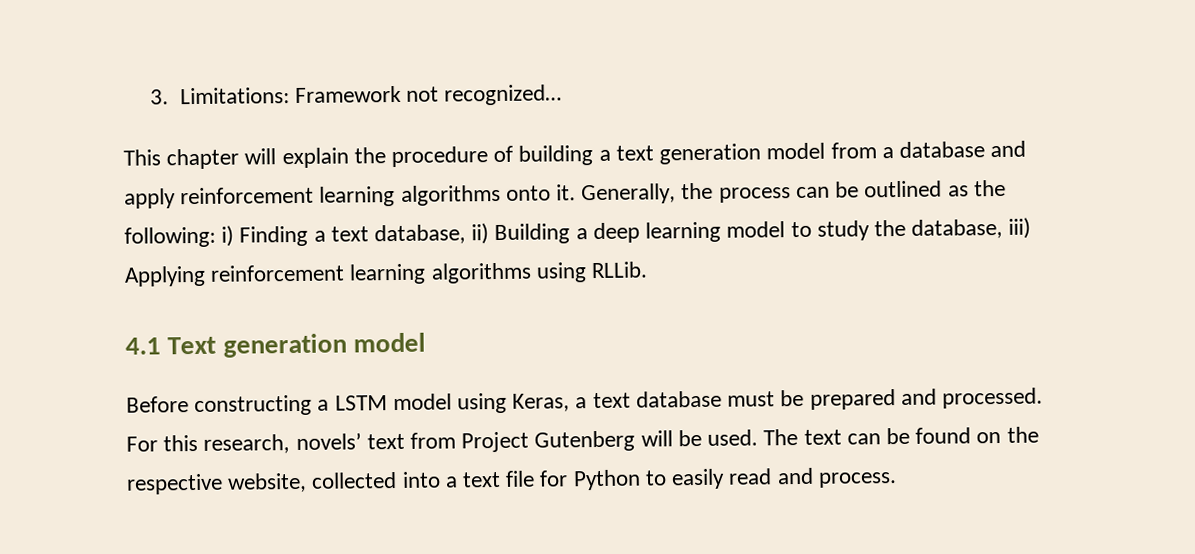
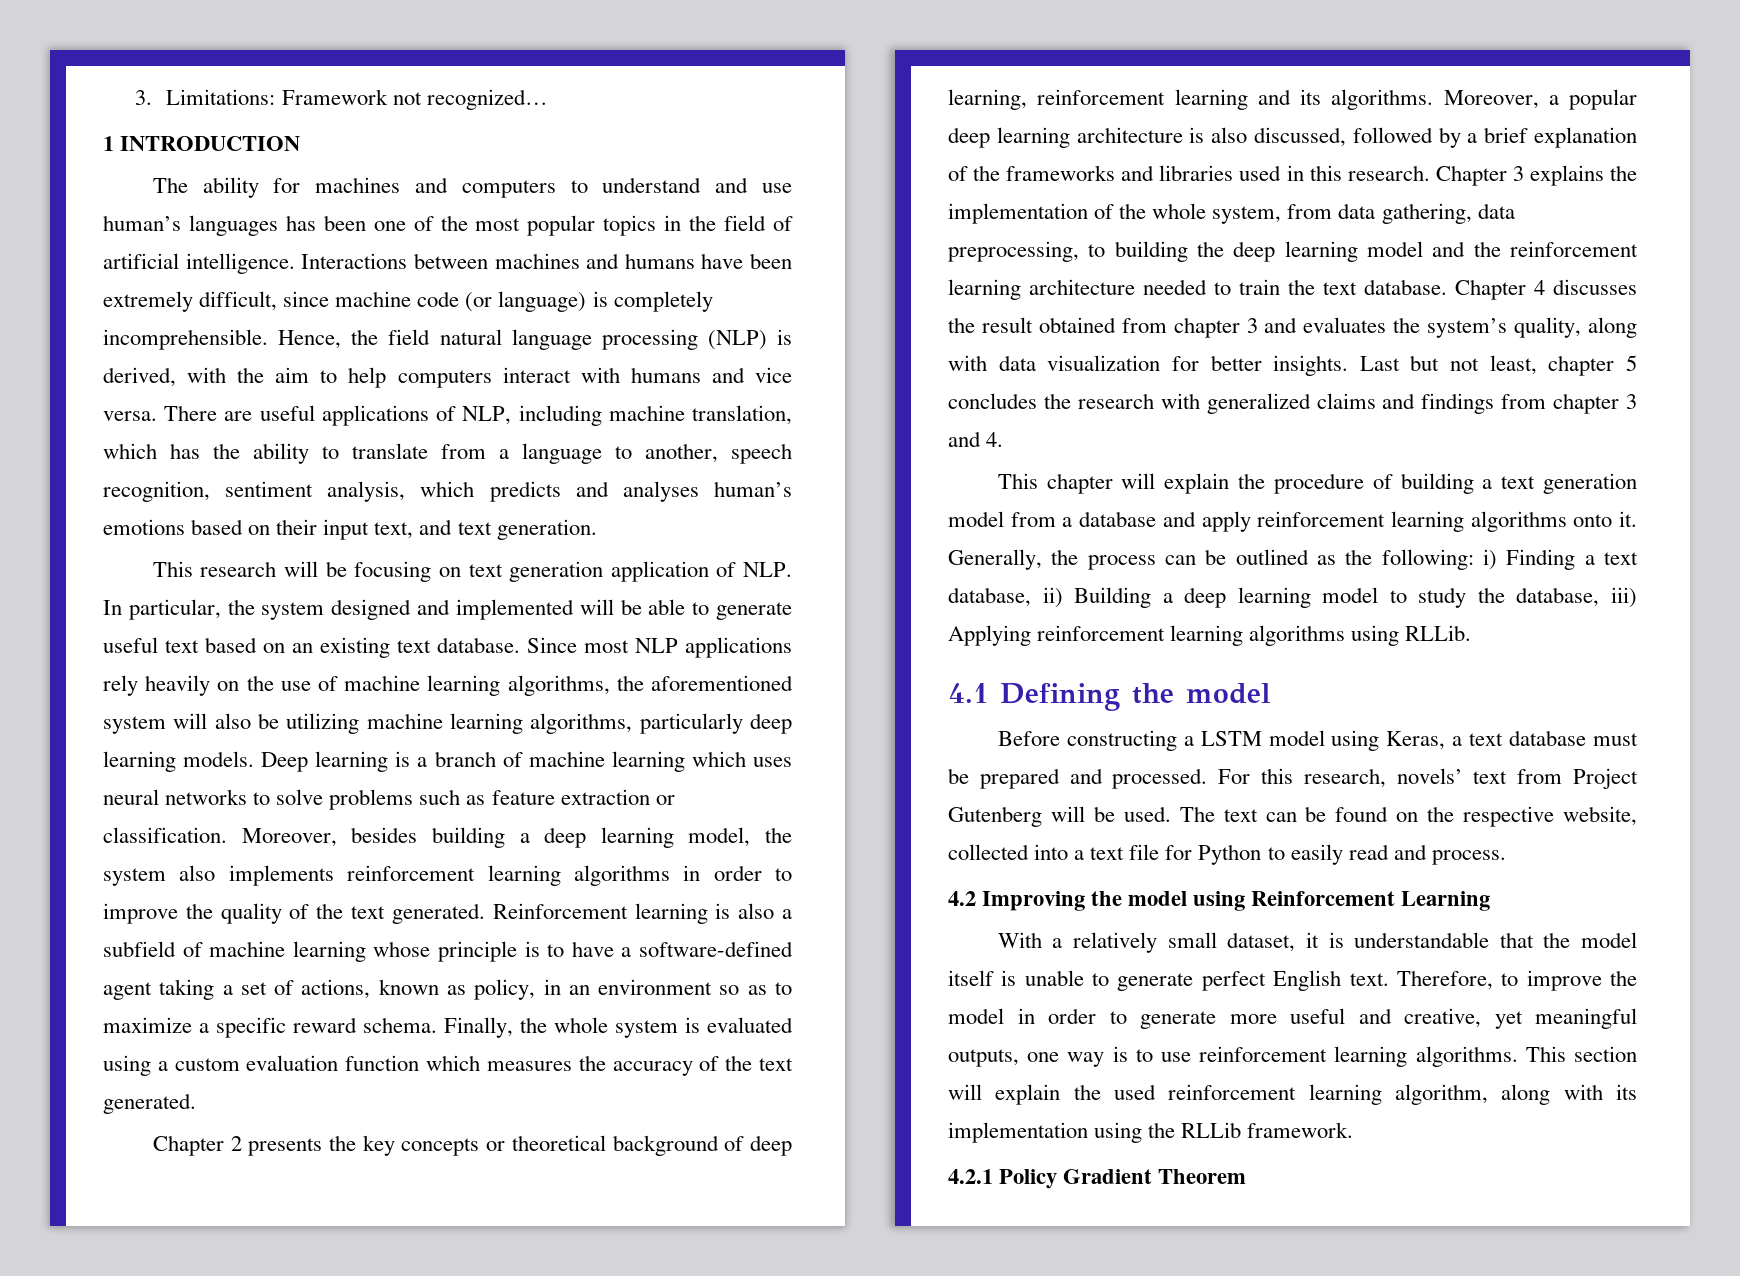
(563, 95) none -> [103,136,301,151] [152,177,792,198] [103,215,793,236] [103,253,792,274] [103,291,713,312] [103,329,792,350] [103,367,793,388] [103,405,792,426] [103,443,792,464] [103,481,792,502] [103,519,597,540] [152,561,792,582] [103,599,793,620] [103,637,792,658] [103,675,793,696] [103,713,792,734] [103,751,792,772] [103,789,675,810] [103,827,792,848] [103,865,792,886] [103,903,793,924] [103,941,794,962] [103,979,793,1000] [103,1017,793,1038] [103,1055,794,1076] [103,1093,196,1114] [152,1135,792,1156] [948,89,1637,110] [948,127,1637,148] [948,165,1637,186] [948,203,1515,224] [948,241,1638,262] [948,279,1637,300] [948,317,1637,338] [948,355,1637,376] [948,393,1637,414] [948,431,1004,447] // 1 INTRODUCTION // The ability for machines and computers to understand and use human’s languages has been one of the most popular topics in the field of artificial intelligence. Interactions between machines and humans have been extremely difficult, since machine code (or language) is completely incomprehensible. Hence, the field natural language processing (NLP) is derived, with the aim to help computers interact with humans and vice versa. There are useful applications of NLP, including machine translation, which has the ability to translate from a language to another, speech recognition, sentiment analysis, which predicts and analyses human’s emotions based on their input text, and text generation. // This research will be focusing on text generation application of NLP. In particular, the system designed and implemented will be able to generate useful text based on an existing text database. Since most NLP applications rely heavily on the use of machine learning algorithms, the aforementioned system will also be utilizing machine learning algorithms, particularly deep learning models. Deep learning is a branch of machine learning which uses neural networks to solve problems such as feature extraction or classification. Moreover, besides building a deep learning model, the system also implements reinforcement learning algorithms in order to improve the quality of the text generated. Reinforcement learning is also a subfield of machine learning whose principle is to have a software-defined agent taking a set of actions, known as policy, in an environment so as to maximize a specific reward schema. Finally, the whole system is evaluated using a custom evaluation function which measures the accuracy of the text generated. // Chapter 2 presents the key concepts or theoretical background of deep learning, reinforcement learning and its algorithms. Moreover, a popular deep learning architecture is also discussed, followed by a brief explanation of the frameworks and libraries used in this research. Chapter 3 explains the implementation of the whole system, from data gathering, data preprocessing, to building the deep learning model and the reinforcement learning architecture needed to train the text database. Chapter 4 discusses the result obtained from chapter 3 and evaluates the system’s quality, along with data visualization for better insights. Last but not least, chapter 5 concludes the research with generalized claims and findings from chapter 3 and 4.
[167,333,347,358] Text generation -> [1000,683,1174,711] Defining the
(897, 480) none -> [948,891,1491,911] [997,932,1637,953] [948,970,1637,991] [948,1008,1637,1029] [948,1046,1637,1067] [948,1084,1637,1105] [948,1122,1354,1143] [948,1169,1247,1189] // 4.2 Improving the model using Reinforcement Learning // With a relatively small dataset, it is understandable that the model itself is unable to generate perfect English text. Therefore, to improve the model in order to generate more useful and creative, yet meaningful outputs, one way is to use reinforcement learning algorithms. This section will explain the used reinforcement learning algorithm, along with its implementation using the RLLib framework. // 4.2.1 Policy Gradient Theorem

